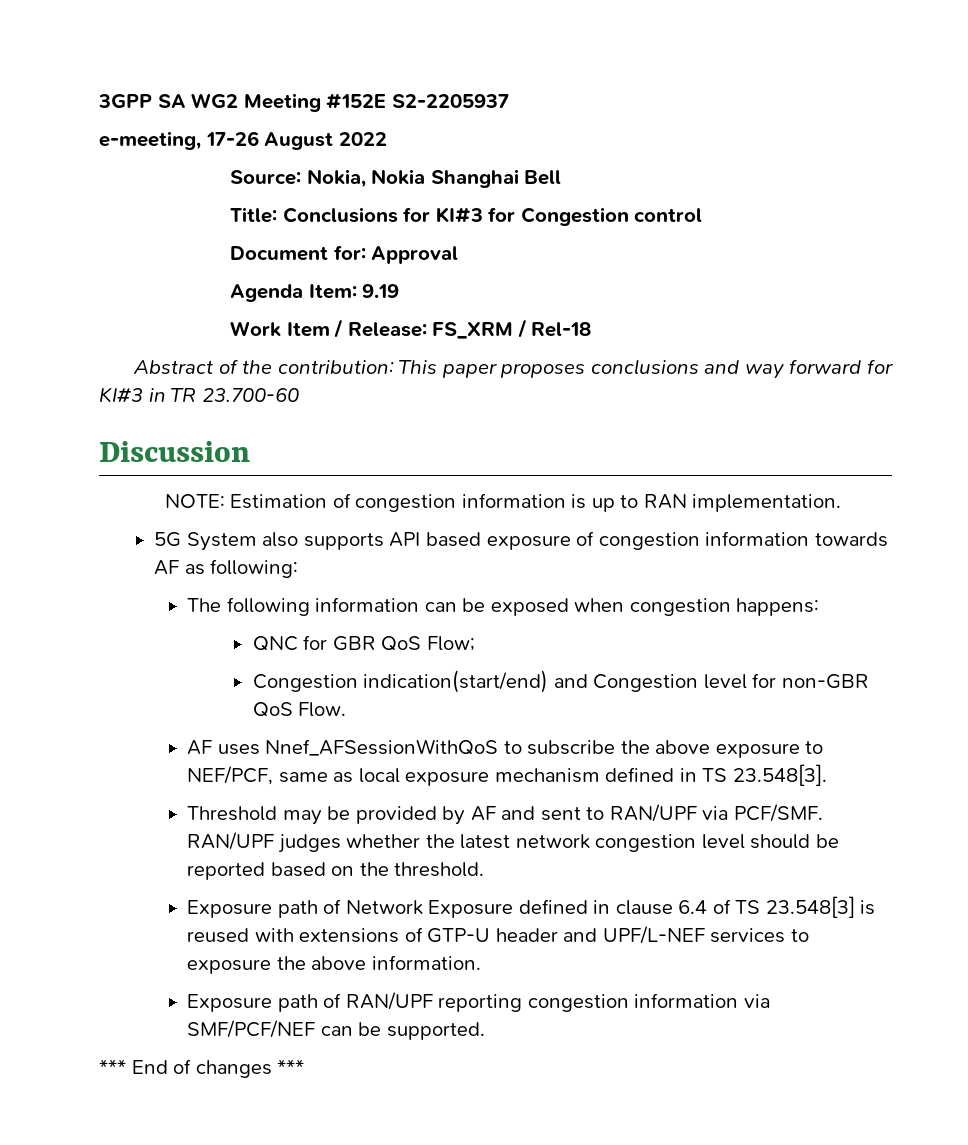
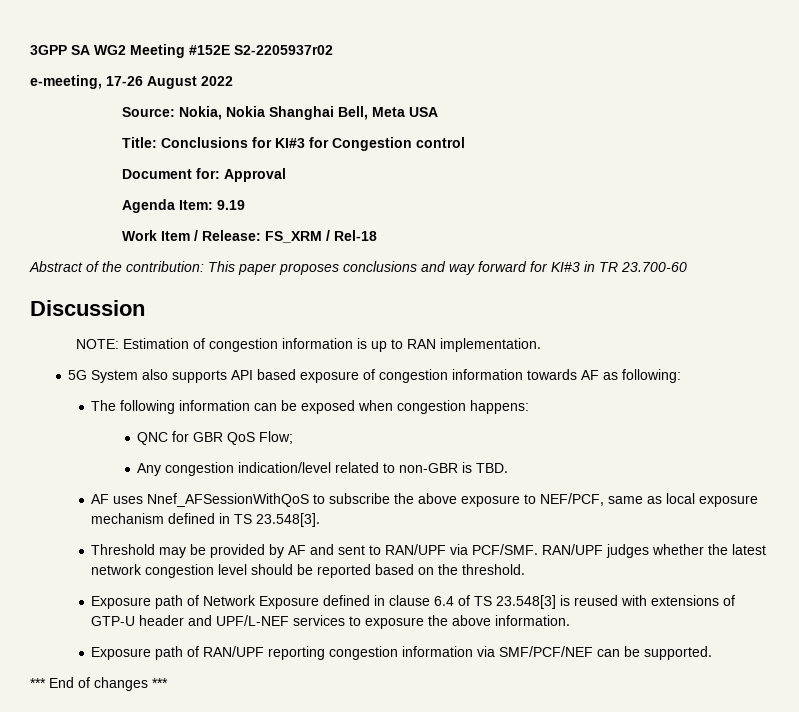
[391,94,509,108] S2-2205937 -> [234,45,333,55] S2-2205937r02
[524,170,562,185] Bell -> [338,106,439,120] Bell, Meta USA
[252,670,869,693] [252,702,347,717] Congestion indication(start/end) and Congestion level for non-GBR QoS Flow. -> [137,462,509,476] Any congestion indication/level related to non-GBR is TBD.

